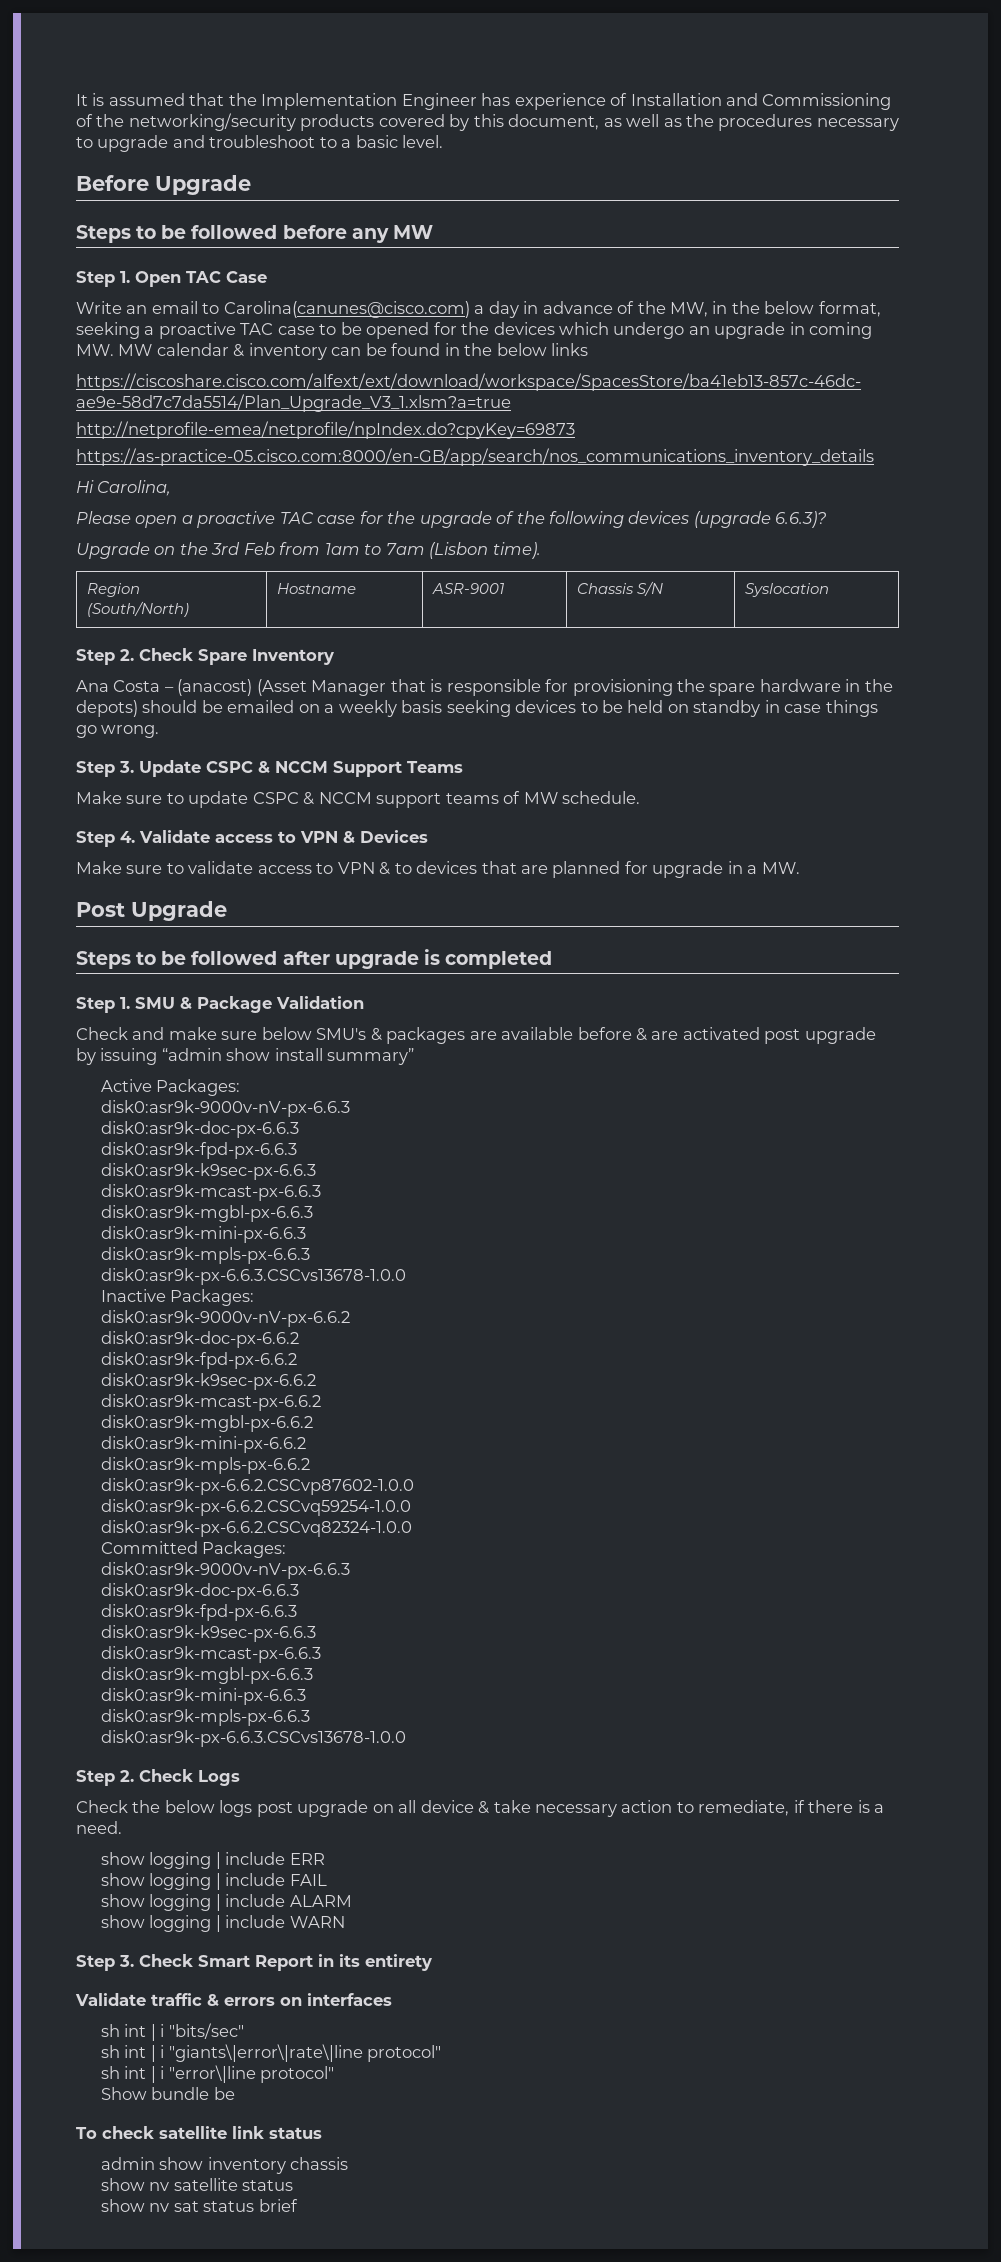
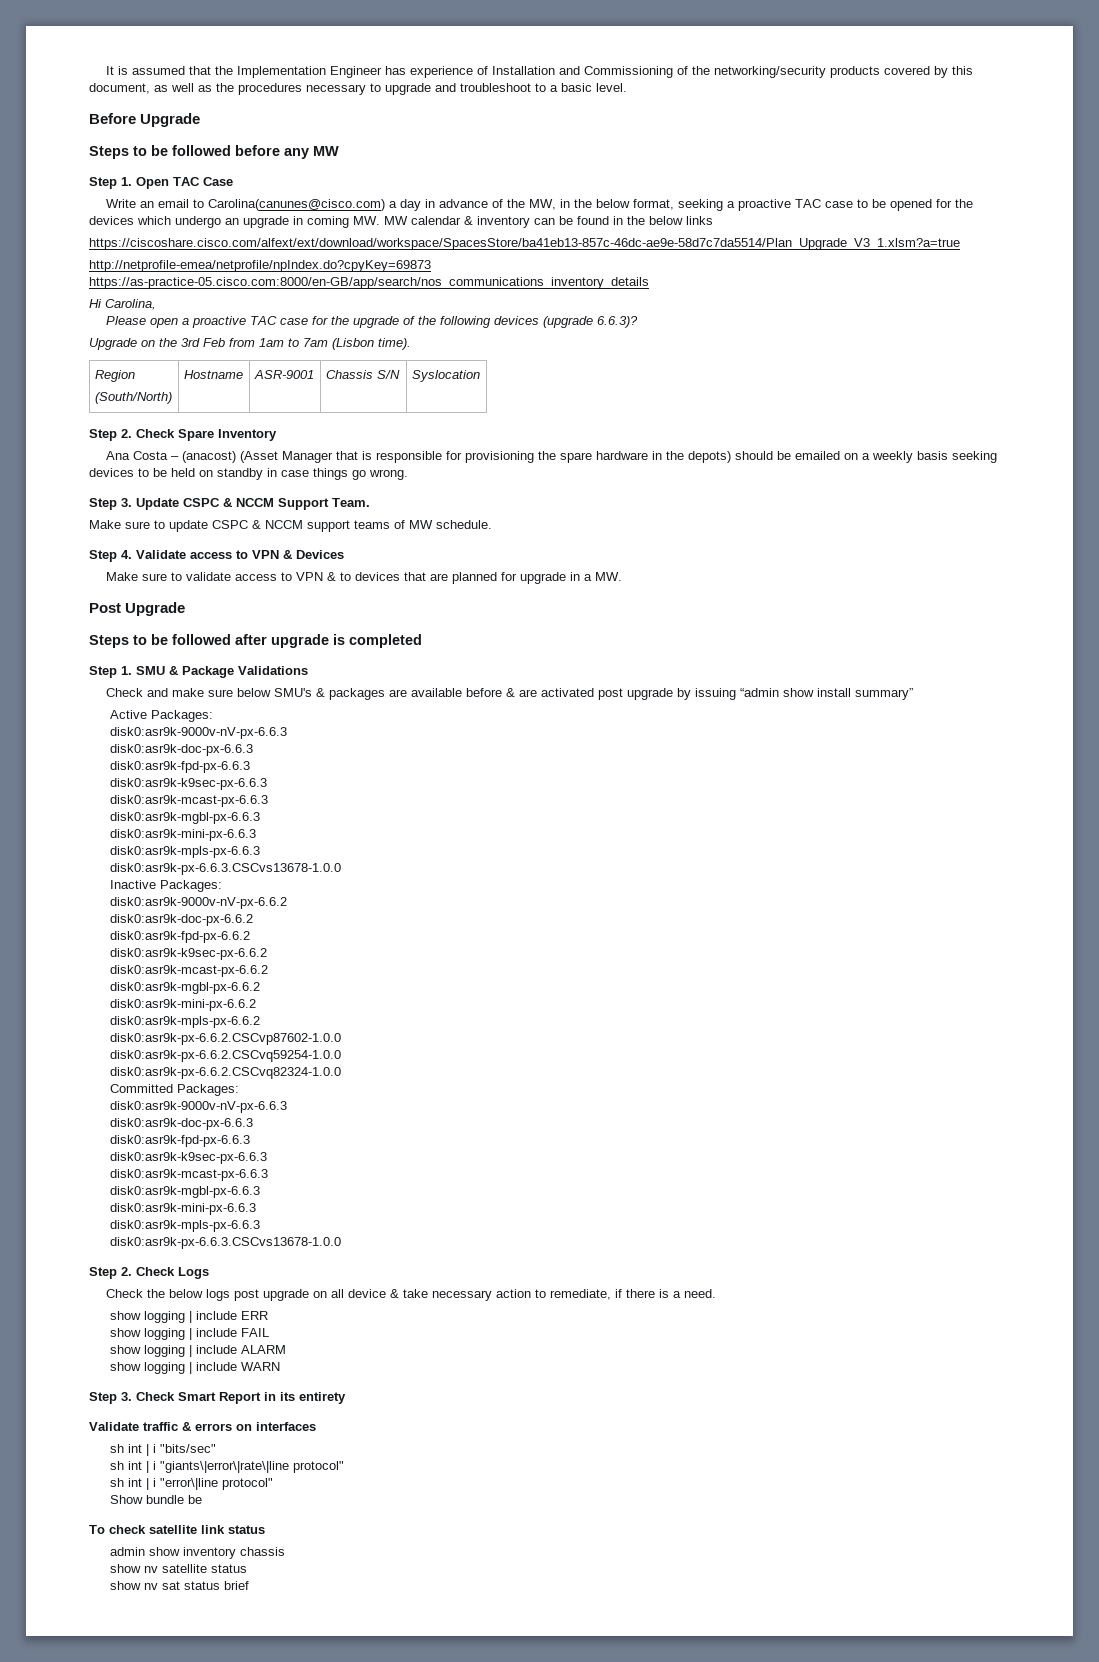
[407,761,463,773] Teams -> [332,498,370,507] Team.
[276,996,364,1009] Validation -> [238,666,308,675] Validations

